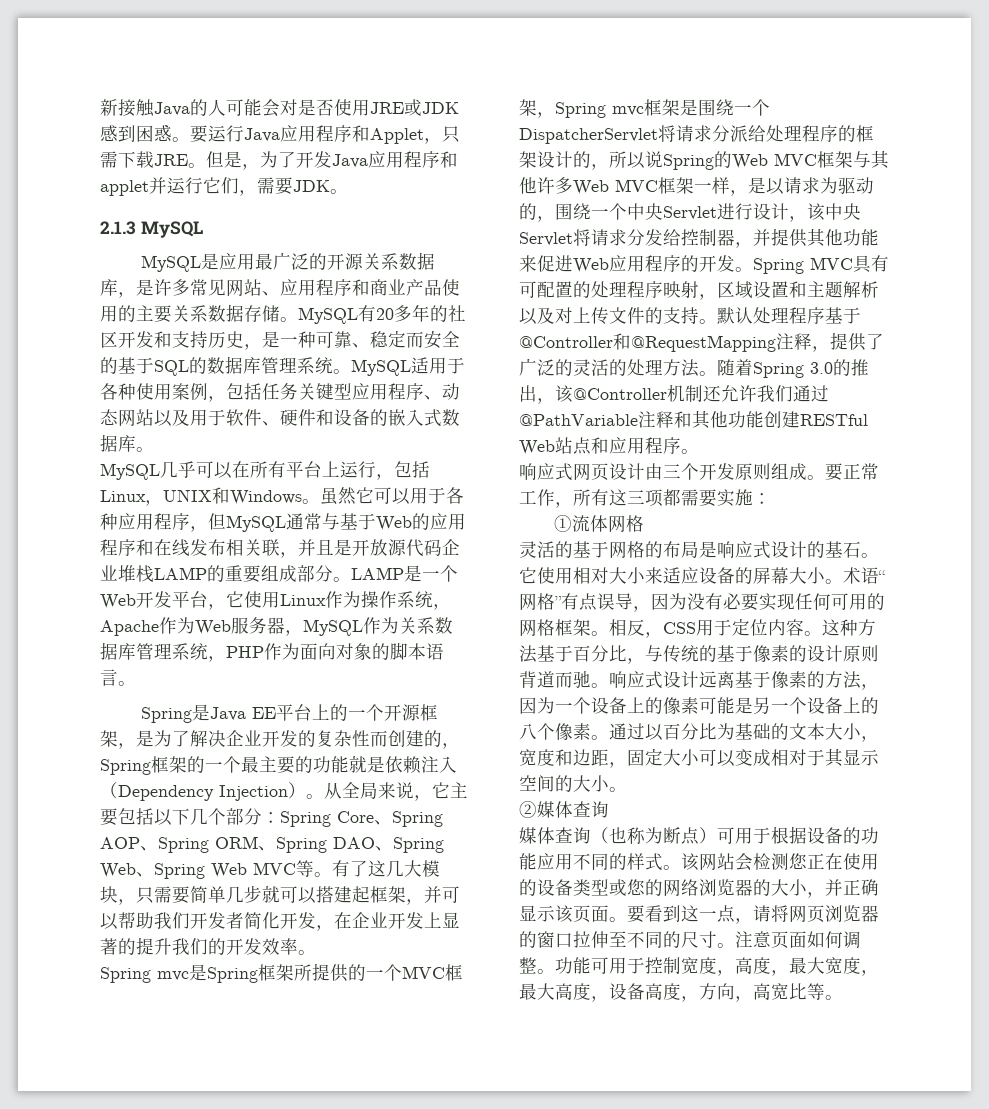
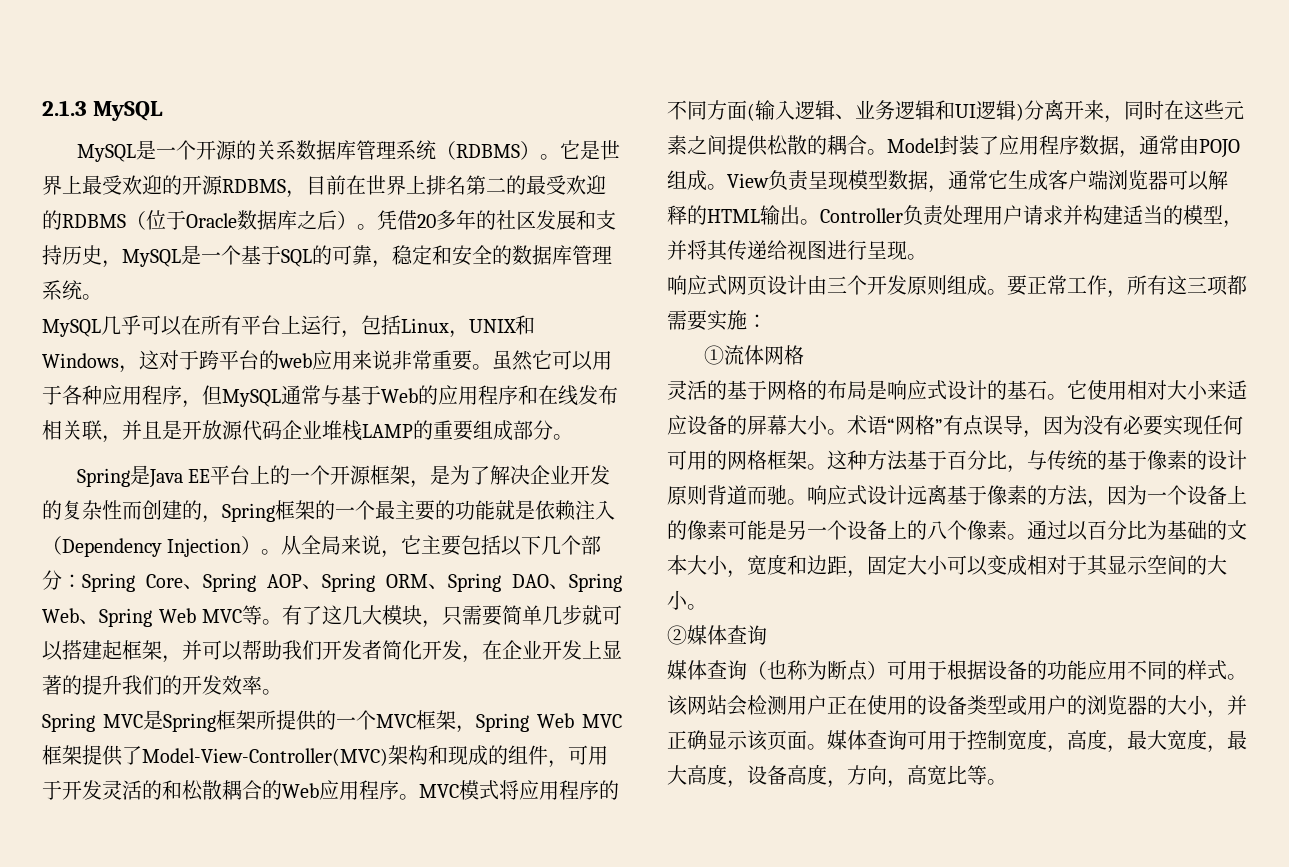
[100,99,459,117] [100,125,460,144] [100,151,458,170] [100,177,348,196] [100,221,203,238] [140,252,435,272] [100,279,460,298] [100,304,376,324] 新接触Java的人可能会对是否使用JRE或JDK感到困惑。要运行Java应用程序和Applet，只需下载JRE。但是，为了开发Java应用程序和applet并运行它们，需要JDK。 // 2.1.3 MySQL // MySQL是应用最广泛的开源关系数据库，是许多常见网站、应用程序和商业产品使用的主要关系数据存储。MySQL有 -> [42,100,164,121] [76,140,620,162] [42,175,606,198] [42,210,417,230] 2.1.3 MySQL // MySQL是一个开源的关系数据库管理系统（RDBMS）。它是世界上最受欢迎的开源RDBMS，目前在世界上排名第二的最受欢迎的RDBMS（位于Oracle数据库之后）。凭借
[118,331,154,348] 开发 -> [536,210,576,230] 发展
[262,330,460,349] [100,356,465,376] [100,383,460,402] [100,409,460,427] [100,434,136,452] 是一种可靠、稳定而安全的基于SQL的数据库管理系统。MySQL适用于各种使用案例，包括任务关键型应用程序、动态网站以及用于软件、硬件和设备的嵌入式数据库 -> [122,245,612,268] [42,280,82,300] MySQL是一个基于SQL的可靠，稳定和安全的数据库管理系统
(302, 497) none -> [119,350,472,373] ，这对于跨平台的web应用来说非常重要
[351,565,458,582] [100,591,451,610] [100,617,453,636] [100,642,444,662] [100,669,136,686] LAMP是一个Web开发平台，它使用Linux作为操作系统，Apache作为Web服务器，MySQL作为关系数据库管理系统，PHP作为面向对象的脚本语言。 -> (573, 437) none
[157,971,189,981] mvc -> [102,714,143,728] MVC
[612,99,770,116] [519,125,874,144] [519,150,890,170] [519,177,874,196] [519,203,861,222] [519,228,879,248] [519,255,889,274] [519,281,879,300] [519,307,861,325] [519,332,884,352] [519,358,869,378] [519,384,829,404] [519,410,868,429] [519,437,681,455] mvc框架是围绕一个DispatcherServlet将请求分派给处理程序的框架设计的，所以说Spring的Web MVC框架与其他许多Web MVC框架一样，是以请求为驱动的，围绕一个中央Servlet进行设计，该中央Servlet将请求分发给控制器，并提供其他功能来促进Web应用程序的开发。Spring MVC具有可配置的处理程序映射，区域设置和主题解析以及对上传文件的支持。默认处理程序基于@Controller和@RequestMapping注释，提供了广泛的灵活的处理方法。随着Spring 3.0的推出，该@Controller机制还允许我们通过@PathVariable注释和其他功能创建RESTful Web站点和应用程序 -> [537,713,622,728] [42,745,608,768] [42,780,619,801] [667,100,1244,123] [667,135,1240,158] [667,170,1228,193] [667,205,1243,228] [667,240,907,261] Web MVC框架提供了Model-View-Controller(MVC)架构和现成的组件，可用于开发灵活的和松散耦合的Web应用程序。MVC模式将应用程序的不同方面(输入逻辑、业务逻辑和UI逻辑)分离开来，同时在这些元素之间提供松散的耦合。Model封装了应用程序数据，通常由POJO组成。View负责呈现模型数据，通常它生成客户端浏览器可以解释的HTML输出。Controller负责处理用户请求并构建适当的模型，并将其传递给视图进行呈现
[609,618,822,638] 相反，CSS用于定位内容。 -> (827, 467) none
[789,853,807,870] 您 -> [787,695,827,715] 用户
[627,879,699,897] 您的网络 -> [1027,695,1087,715] 用户的
[627,905,879,924] [519,931,861,949] [519,957,591,974] 要看到这一点，请将网页浏览器的窗口拉伸至不同的尺寸。注意页面如何调整。功能 -> [827,730,907,750] 媒体查询

